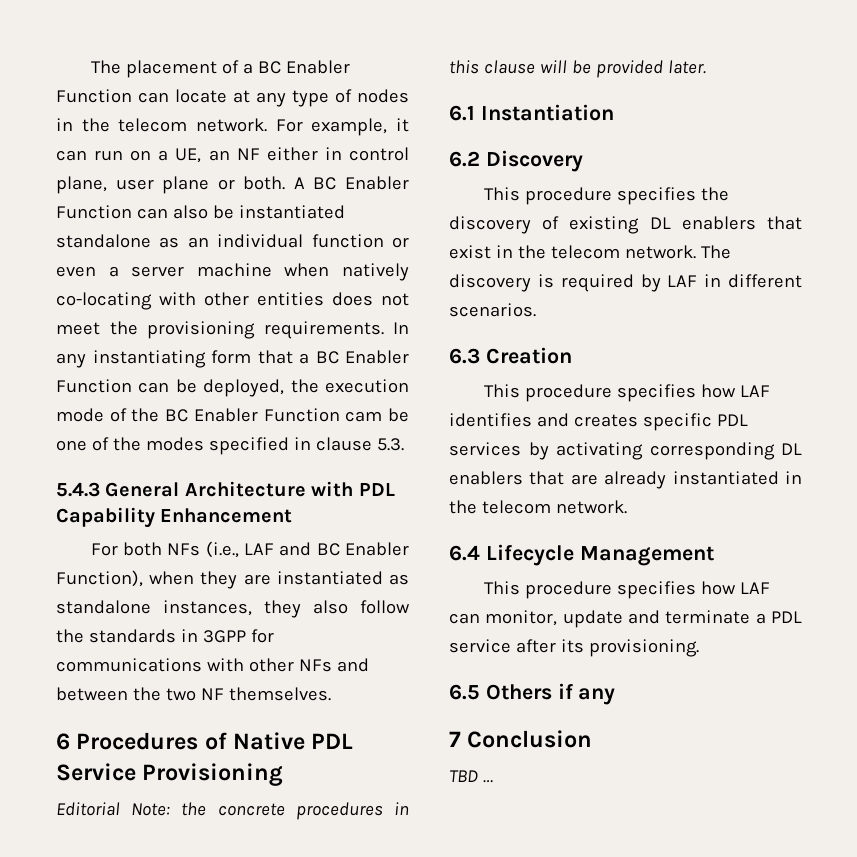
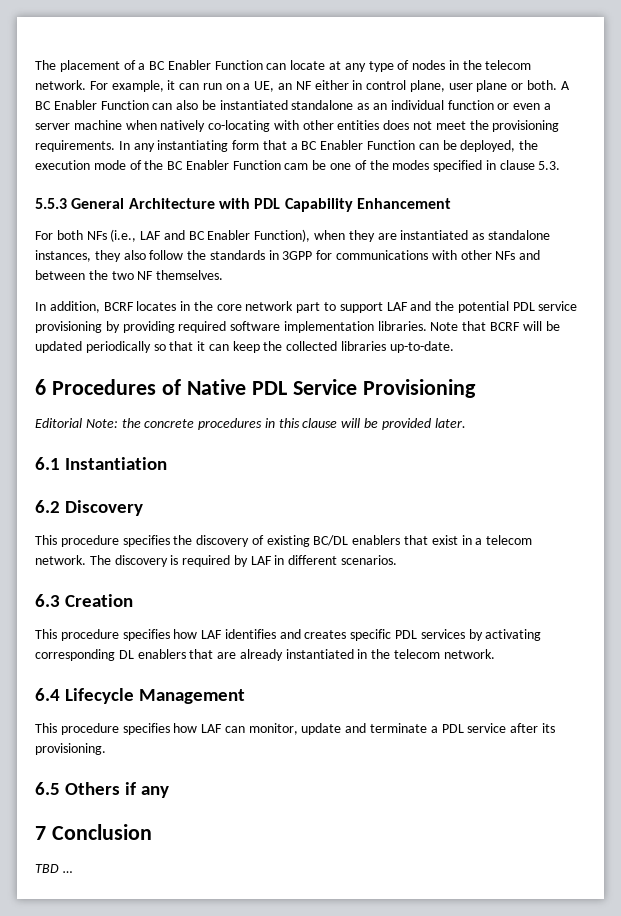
[56,482,100,497] 5.4.3 -> [35,198,67,209] 5.5.3
(331, 694) none -> [35,301,578,313] [35,321,560,333] [35,341,454,353] // In addition, BCRF locates in the core network part to support LAF and the potential PDL service provisioning by providing required software implementation libraries. Note that BCRF will be updated periodically so that it can keep the collected libraries up-to-date.
[649,217,671,229] DL -> [313,535,349,546] BC/DL
[517,245,546,259] the -> [475,538,483,545] a

